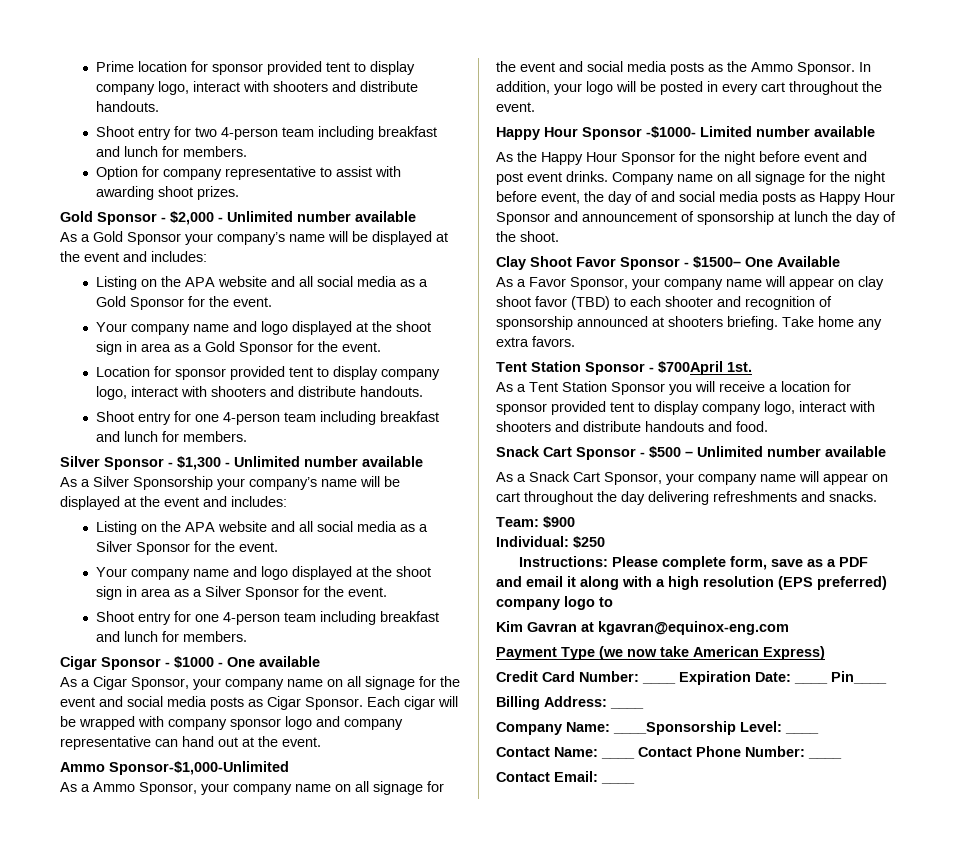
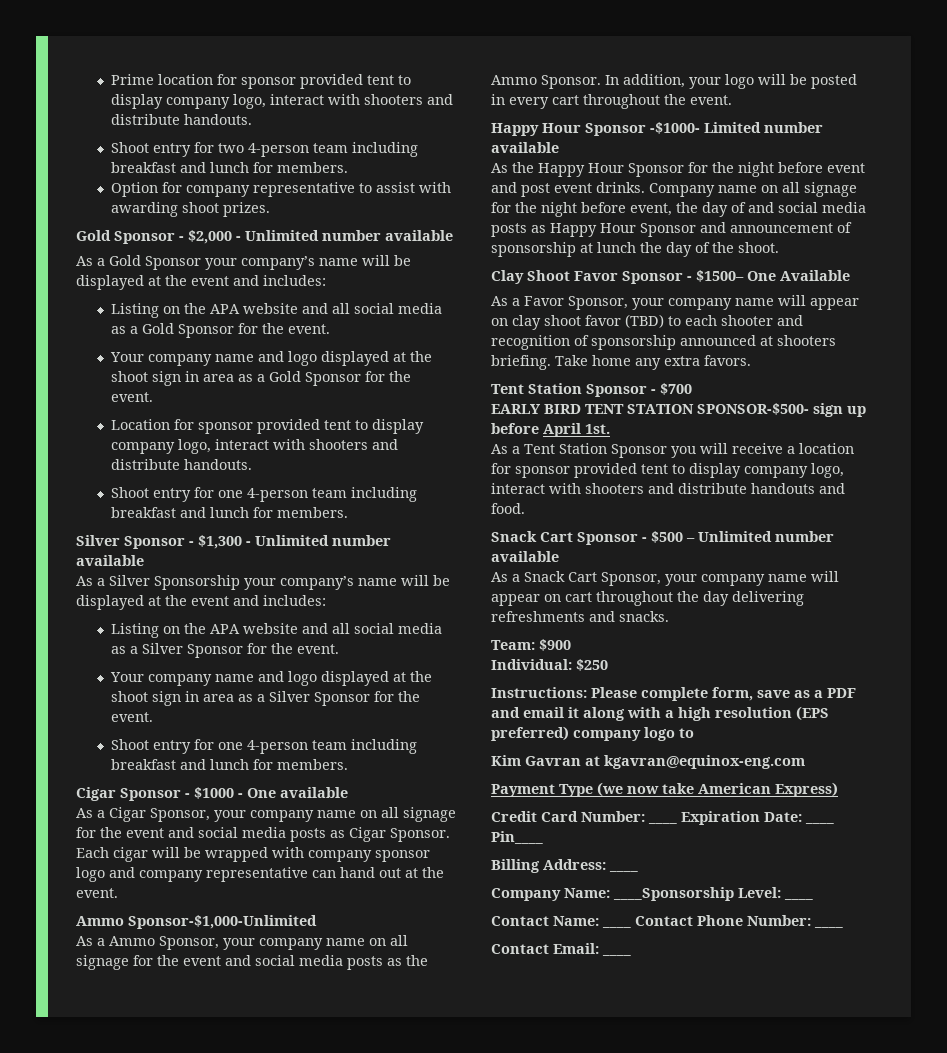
[658,361,723,375] $700April -> [660,383,692,395] [491,403,866,417] [491,423,581,437] $700 // EARLY BIRD TENT STATION SPONSOR-$500- sign up before April

